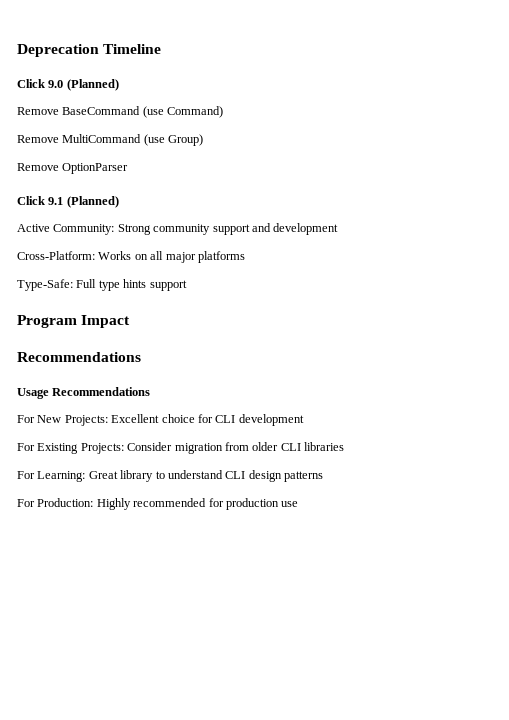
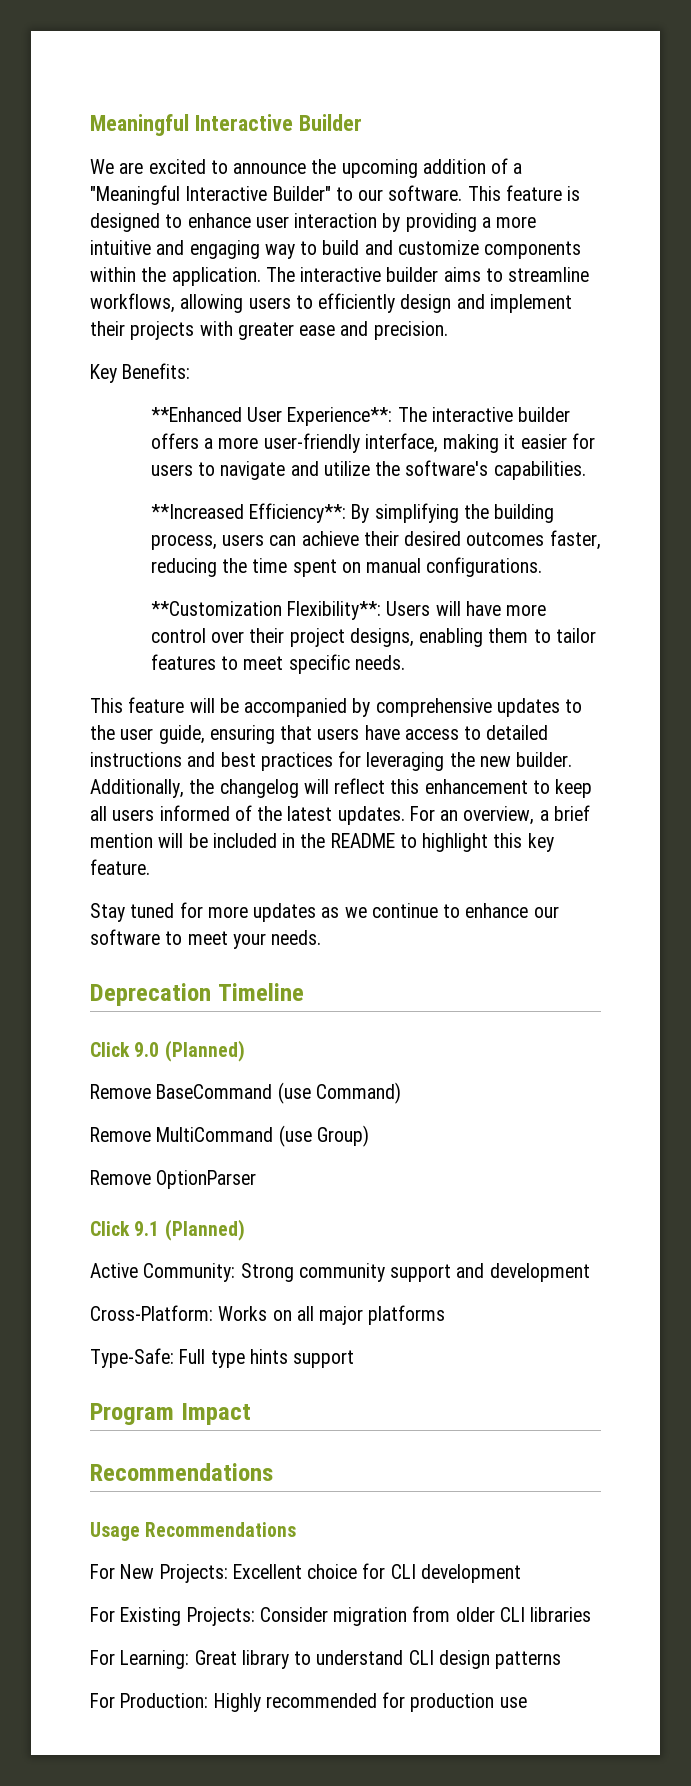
(17, 50) none -> [90,114,362,136] [90,158,523,178] [90,185,581,205] [90,213,537,232] [90,240,582,259] [90,267,590,286] [90,293,572,313] [90,321,448,340] [90,363,191,383] [150,407,571,426] [150,433,595,453] [150,460,586,480] [150,503,555,523] [150,530,601,550] [150,557,543,577] [150,601,547,620] [150,628,596,647] [150,654,405,674] [90,697,583,717] [90,725,549,744] [90,751,573,771] [90,778,593,798] [90,805,590,825] [90,833,554,852] [90,859,150,875] [90,902,559,922] [90,929,322,949] Meaningful Interactive Builder // We are excited to announce the upcoming addition of a "Meaningful Interactive Builder" to our software. This feature is designed to enhance user interaction by providing a more intuitive and engaging way to build and customize components within the application. The interactive builder aims to streamline workflows, allowing users to efficiently design and implement their projects with greater ease and precision. // Key Benefits: // **Enhanced User Experience**: The interactive builder offers a more user-friendly interface, making it easier for users to navigate and utilize the software's capabilities. // **Increased Efficiency**: By simplifying the building process, users can achieve their desired outcomes faster, reducing the time spent on manual configurations. // **Customization Flexibility**: Users will have more control over their project designs, enabling them to tailor features to meet specific needs. // This feature will be accompanied by comprehensive updates to the user guide, ensuring that users have access to detailed instructions and best practices for leveraging the new builder. Additionally, the changelog will reflect this enhancement to keep all users informed of the latest updates. For an overview, a brief mention will be included in the README to highlight this key feature. // Stay tuned for more updates as we continue to enhance our software to meet your needs. //

